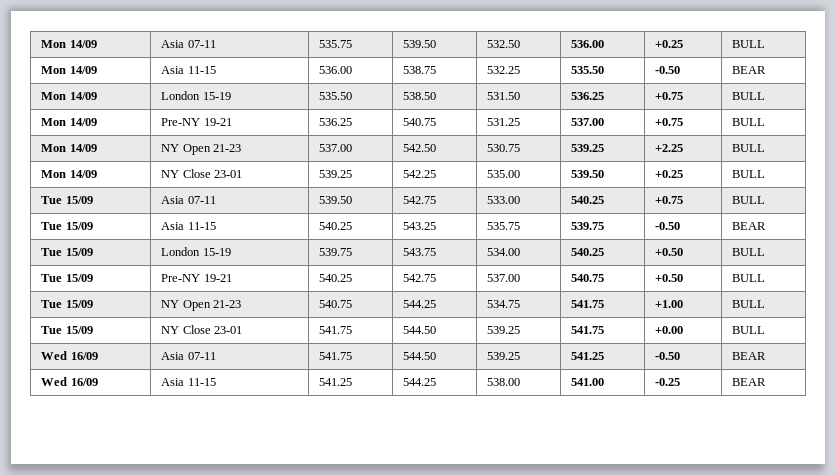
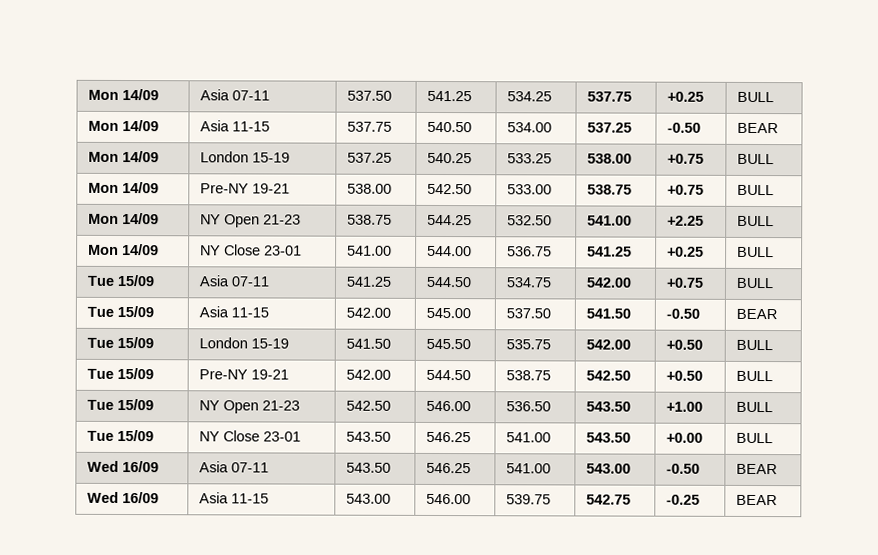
[319,40,353,48] [403,40,437,48] [487,40,521,48] [571,40,605,48] 535.75 | 539.50 | 532.50 | 536.00 -> [347,90,393,101] [427,90,473,102] [507,91,553,102] [587,91,633,102] 537.50 | 541.25 | 534.25 | 537.75
[319,66,353,74] [403,66,437,74] [487,66,521,74] [571,66,605,74] 536.00 | 538.75 | 532.25 | 535.50 -> [347,121,393,132] [427,121,473,133] [507,122,553,133] [587,122,633,133] 537.75 | 540.50 | 534.00 | 537.25
[319,92,353,100] [403,92,437,100] [487,92,521,100] [571,92,605,100] 535.50 | 538.50 | 531.50 | 536.25 -> [347,152,393,163] [427,152,473,164] [507,153,553,164] [587,153,633,164] 537.25 | 540.25 | 533.25 | 538.00
[319,118,353,126] [403,118,437,126] [487,118,521,126] [571,118,605,126] 536.25 | 540.75 | 531.25 | 537.00 -> [347,183,393,194] [427,183,473,195] [507,184,553,195] [587,184,633,195] 538.00 | 542.50 | 533.00 | 538.75
[319,144,353,152] [403,144,437,152] [487,144,521,152] [571,144,605,152] 537.00 | 542.50 | 530.75 | 539.25 -> [347,214,393,225] [427,214,473,226] [507,215,553,226] [587,215,633,226] 538.75 | 544.25 | 532.50 | 541.00
[319,170,353,178] [403,170,437,178] [487,170,521,178] [571,170,605,178] 539.25 | 542.25 | 535.00 | 539.50 -> [347,245,393,256] [427,245,473,257] [507,246,553,257] [587,246,633,257] 541.00 | 544.00 | 536.75 | 541.25
[319,196,353,204] [403,196,437,204] [487,196,521,204] [571,196,605,204] 539.50 | 542.75 | 533.00 | 540.25 -> [346,276,393,287] [426,276,473,288] [506,277,553,288] [586,277,633,288] 541.25 | 544.50 | 534.75 | 542.00
[319,222,353,230] [403,222,437,230] [487,222,521,230] [571,222,605,230] 540.25 | 543.25 | 535.75 | 539.75 -> [346,307,392,318] [426,307,472,319] [506,308,552,319] [586,308,632,319] 542.00 | 545.00 | 537.50 | 541.50
[319,248,353,256] [403,248,437,256] [487,248,521,256] [571,248,605,256] 539.75 | 543.75 | 534.00 | 540.25 -> [346,338,392,349] [426,338,472,350] [506,339,552,350] [586,339,632,350] 541.50 | 545.50 | 535.75 | 542.00
[319,274,353,282] [403,274,437,282] [487,274,521,282] [571,274,605,282] 540.25 | 542.75 | 537.00 | 540.75 -> [346,369,392,380] [426,369,472,381] [506,370,552,381] [586,370,632,381] 542.00 | 544.50 | 538.75 | 542.50
[319,300,353,308] [403,300,437,308] [487,300,521,308] [571,300,605,308] 540.75 | 544.25 | 534.75 | 541.75 -> [346,400,392,411] [426,400,472,412] [506,401,552,412] [586,401,632,412] 542.50 | 546.00 | 536.50 | 543.50
[319,326,353,334] [403,326,437,334] [487,326,521,334] [571,326,605,334] 541.75 | 544.50 | 539.25 | 541.75 -> [346,431,392,442] [426,431,472,443] [506,432,552,443] [586,432,632,443] 543.50 | 546.25 | 541.00 | 543.50
[319,352,353,360] [403,352,437,360] [487,352,521,360] [571,352,605,360] 541.75 | 544.50 | 539.25 | 541.25 -> [346,462,392,473] [426,462,472,474] [506,463,552,474] [586,463,632,474] 543.50 | 546.25 | 541.00 | 543.00
[319,378,353,386] [403,378,437,386] [487,378,521,386] [571,378,605,386] 541.25 | 544.25 | 538.00 | 541.00 -> [346,493,392,504] [426,493,472,505] [506,494,552,505] [586,494,632,505] 543.00 | 546.00 | 539.75 | 542.75

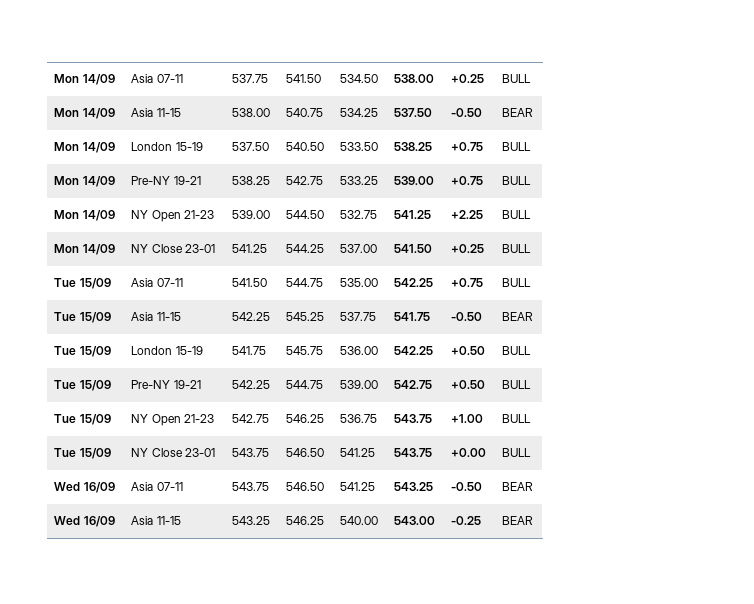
[347,90,393,101] [427,90,473,102] [507,91,553,102] [587,91,633,102] 537.50 | 541.25 | 534.25 | 537.75 -> [232,74,269,83] [286,74,322,83] [340,74,379,83] [394,74,435,83] 537.75 | 541.50 | 534.50 | 538.00
[347,121,393,132] [427,121,473,133] [507,122,553,133] [587,122,633,133] 537.75 | 540.50 | 534.00 | 537.25 -> [232,108,271,117] [286,108,324,117] [340,108,379,117] [394,108,433,117] 538.00 | 540.75 | 534.25 | 537.50
[347,152,393,163] [427,152,473,164] [507,153,553,164] [587,153,633,164] 537.25 | 540.25 | 533.25 | 538.00 -> [232,142,270,151] [286,142,325,151] [340,142,379,151] [394,142,433,151] 537.50 | 540.50 | 533.50 | 538.25
[347,183,393,194] [427,183,473,195] [507,184,553,195] [587,184,633,195] 538.00 | 542.50 | 533.00 | 538.75 -> [232,176,271,185] [286,176,324,185] [340,176,379,185] [394,176,435,185] 538.25 | 542.75 | 533.25 | 539.00
[347,214,393,225] [427,214,473,226] [507,215,553,226] [587,215,633,226] 538.75 | 544.25 | 532.50 | 541.00 -> [232,210,271,219] [286,210,325,219] [340,210,378,219] [394,210,432,219] 539.00 | 544.50 | 532.75 | 541.25
[347,245,393,256] [427,245,473,257] [507,246,553,257] [587,246,633,257] 541.00 | 544.00 | 536.75 | 541.25 -> [232,244,268,253] [286,244,325,253] [340,244,378,253] [394,244,433,253] 541.25 | 544.25 | 537.00 | 541.50
[346,276,393,287] [426,276,473,288] [506,277,553,288] [586,277,633,288] 541.25 | 544.50 | 534.75 | 542.00 -> [232,278,268,287] [286,278,324,287] [340,278,379,287] [394,278,434,287] 541.50 | 544.75 | 535.00 | 542.25
[346,307,392,318] [426,307,472,319] [506,308,552,319] [586,308,632,319] 542.00 | 545.00 | 537.50 | 541.50 -> [232,312,271,321] [286,312,325,321] [340,312,377,321] [394,312,431,321] 542.25 | 545.25 | 537.75 | 541.75
[346,338,392,349] [426,338,472,350] [506,339,552,350] [586,339,632,350] 541.50 | 545.50 | 535.75 | 542.00 -> [232,346,267,355] [286,346,324,355] [340,346,379,355] [394,346,434,355] 541.75 | 545.75 | 536.00 | 542.25
[346,369,392,380] [426,369,472,381] [506,370,552,381] [586,370,632,381] 542.00 | 544.50 | 538.75 | 542.50 -> [232,380,271,389] [286,380,324,389] [340,380,379,389] [394,380,433,389] 542.25 | 544.75 | 539.00 | 542.75
[346,400,392,411] [426,400,472,412] [506,401,552,412] [586,401,632,412] 542.50 | 546.00 | 536.50 | 543.50 -> [232,414,270,423] [286,414,325,423] [340,414,378,423] [394,414,433,423] 542.75 | 546.25 | 536.75 | 543.75
[346,431,392,442] [426,431,472,443] [506,432,552,443] [586,432,632,443] 543.50 | 546.25 | 541.00 | 543.50 -> [232,448,270,457] [286,448,325,457] [340,448,376,457] [394,448,433,457] 543.75 | 546.50 | 541.25 | 543.75
[346,462,392,473] [426,462,472,474] [506,463,552,474] [586,463,632,474] 543.50 | 546.25 | 541.00 | 543.00 -> [232,482,270,491] [286,482,325,491] [340,482,376,491] [394,482,434,491] 543.75 | 546.50 | 541.25 | 543.25
[346,493,392,504] [426,493,472,505] [506,494,552,505] [586,494,632,505] 543.00 | 546.00 | 539.75 | 542.75 -> [232,516,271,525] [286,516,325,525] [340,516,379,525] [394,516,436,525] 543.25 | 546.25 | 540.00 | 543.00

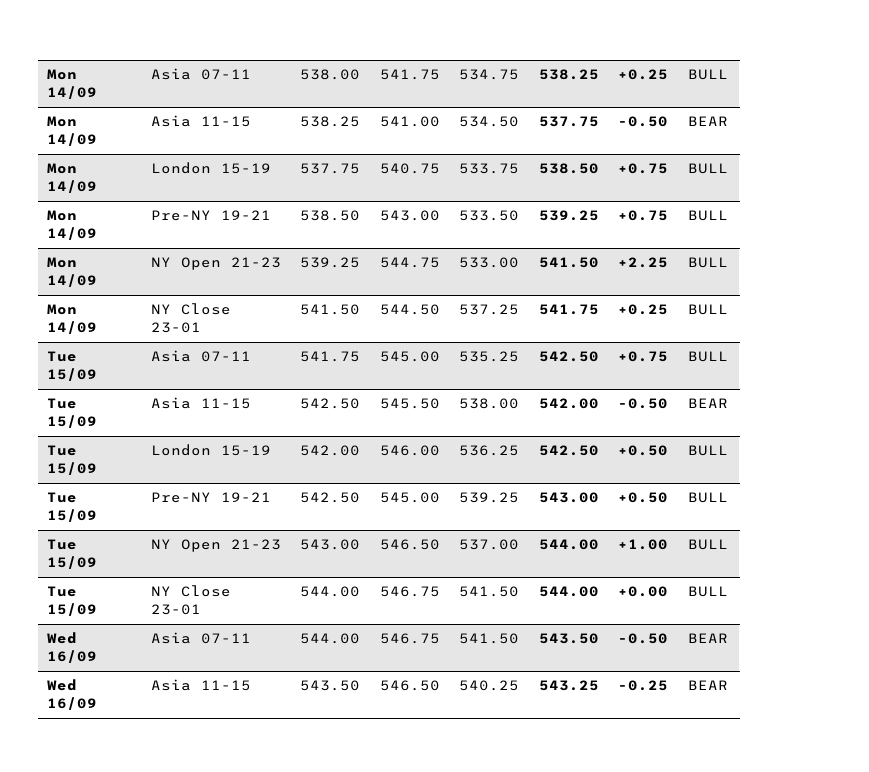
[232,74,269,83] [286,74,322,83] [340,74,379,83] [394,74,435,83] 537.75 | 541.50 | 534.50 | 538.00 -> [300,69,361,80] [380,69,441,80] [459,69,520,80] [539,69,600,80] 538.00 | 541.75 | 534.75 | 538.25
[232,108,271,117] [286,108,324,117] [340,108,379,117] [394,108,433,117] 538.00 | 540.75 | 534.25 | 537.50 -> [300,116,361,127] [380,116,441,127] [459,116,520,127] [539,116,600,127] 538.25 | 541.00 | 534.50 | 537.75
[232,142,270,151] [286,142,325,151] [340,142,379,151] [394,142,433,151] 537.50 | 540.50 | 533.50 | 538.25 -> [300,163,361,174] [380,163,441,174] [459,163,520,174] [539,163,600,174] 537.75 | 540.75 | 533.75 | 538.50
[232,176,271,185] [286,176,324,185] [340,176,379,185] [394,176,435,185] 538.25 | 542.75 | 533.25 | 539.00 -> [300,210,361,221] [380,210,441,221] [459,210,520,221] [539,210,600,221] 538.50 | 543.00 | 533.50 | 539.25
[232,210,271,219] [286,210,325,219] [340,210,378,219] [394,210,432,219] 539.00 | 544.50 | 532.75 | 541.25 -> [300,257,361,268] [380,257,441,268] [459,257,520,268] [539,257,600,268] 539.25 | 544.75 | 533.00 | 541.50
[232,244,268,253] [286,244,325,253] [340,244,378,253] [394,244,433,253] 541.25 | 544.25 | 537.00 | 541.50 -> [300,304,361,315] [380,304,441,315] [459,304,520,315] [539,304,600,315] 541.50 | 544.50 | 537.25 | 541.75
[232,278,268,287] [286,278,324,287] [340,278,379,287] [394,278,434,287] 541.50 | 544.75 | 535.00 | 542.25 -> [300,351,361,362] [380,351,441,362] [459,351,520,362] [539,351,600,362] 541.75 | 545.00 | 535.25 | 542.50
[232,312,271,321] [286,312,325,321] [340,312,377,321] [394,312,431,321] 542.25 | 545.25 | 537.75 | 541.75 -> [300,398,361,409] [380,398,441,409] [459,398,520,409] [539,398,600,409] 542.50 | 545.50 | 538.00 | 542.00
[232,346,267,355] [286,346,324,355] [340,346,379,355] [394,346,434,355] 541.75 | 545.75 | 536.00 | 542.25 -> [300,445,361,456] [380,445,441,456] [459,445,520,456] [539,445,600,456] 542.00 | 546.00 | 536.25 | 542.50
[232,380,271,389] [286,380,324,389] [340,380,379,389] [394,380,433,389] 542.25 | 544.75 | 539.00 | 542.75 -> [300,492,361,503] [380,492,441,503] [459,492,520,503] [539,492,600,503] 542.50 | 545.00 | 539.25 | 543.00
[232,414,270,423] [286,414,325,423] [340,414,378,423] [394,414,433,423] 542.75 | 546.25 | 536.75 | 543.75 -> [300,539,361,550] [380,539,441,550] [459,539,520,550] [539,539,600,550] 543.00 | 546.50 | 537.00 | 544.00
[232,448,270,457] [286,448,325,457] [340,448,376,457] [394,448,433,457] 543.75 | 546.50 | 541.25 | 543.75 -> [300,586,361,597] [380,586,441,597] [459,586,520,597] [539,586,600,597] 544.00 | 546.75 | 541.50 | 544.00
[232,482,270,491] [286,482,325,491] [340,482,376,491] [394,482,434,491] 543.75 | 546.50 | 541.25 | 543.25 -> [300,633,361,644] [380,633,441,644] [459,633,520,644] [539,633,600,644] 544.00 | 546.75 | 541.50 | 543.50
[232,516,271,525] [286,516,325,525] [340,516,379,525] [394,516,436,525] 543.25 | 546.25 | 540.00 | 543.00 -> [300,680,361,691] [380,680,441,691] [459,680,520,691] [539,680,600,691] 543.50 | 546.50 | 540.25 | 543.25

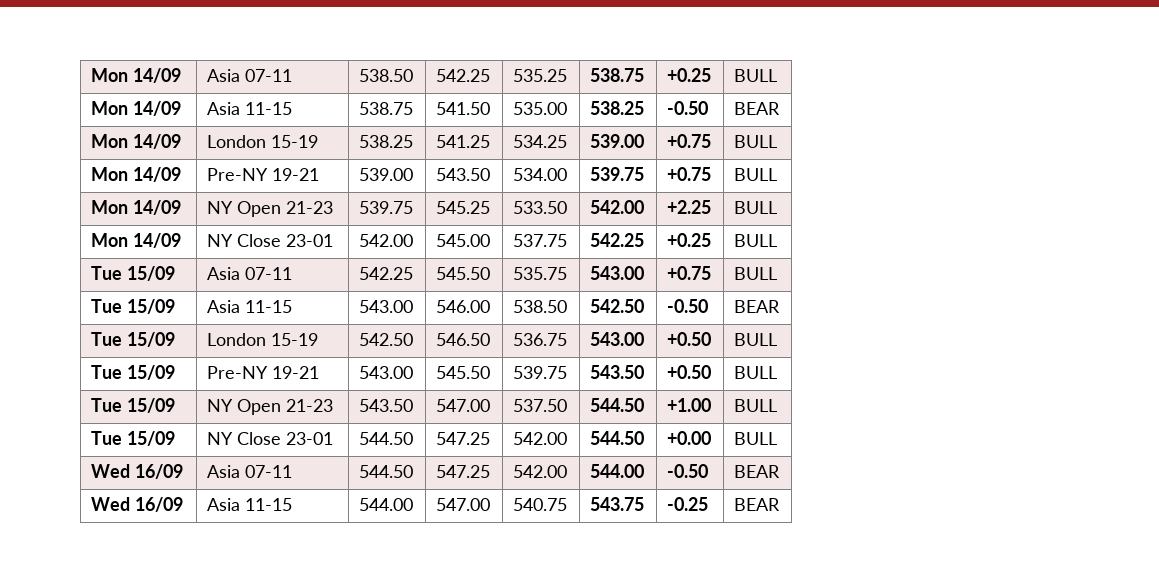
[300,69,361,80] [380,69,441,80] [459,69,520,80] [539,69,600,80] 538.00 | 541.75 | 534.75 | 538.25 -> [359,69,414,82] [436,69,491,82] [513,69,568,82] [590,68,645,82] 538.50 | 542.25 | 535.25 | 538.75
[300,116,361,127] [380,116,441,127] [459,116,520,127] [539,116,600,127] 538.25 | 541.00 | 534.50 | 537.75 -> [359,102,414,115] [436,102,491,115] [513,102,568,115] [590,101,645,115] 538.75 | 541.50 | 535.00 | 538.25
[300,163,361,174] [380,163,441,174] [459,163,520,174] [539,163,600,174] 537.75 | 540.75 | 533.75 | 538.50 -> [359,135,414,148] [436,135,491,148] [513,135,568,148] [590,134,645,148] 538.25 | 541.25 | 534.25 | 539.00
[300,210,361,221] [380,210,441,221] [459,210,520,221] [539,210,600,221] 538.50 | 543.00 | 533.50 | 539.25 -> [359,168,414,181] [436,168,491,181] [513,168,568,181] [590,167,645,181] 539.00 | 543.50 | 534.00 | 539.75
[300,257,361,268] [380,257,441,268] [459,257,520,268] [539,257,600,268] 539.25 | 544.75 | 533.00 | 541.50 -> [359,201,414,214] [436,201,491,214] [513,201,568,214] [590,200,645,214] 539.75 | 545.25 | 533.50 | 542.00
[300,304,361,315] [380,304,441,315] [459,304,520,315] [539,304,600,315] 541.50 | 544.50 | 537.25 | 541.75 -> [359,234,414,247] [436,234,491,247] [513,234,568,247] [590,233,645,247] 542.00 | 545.00 | 537.75 | 542.25
[300,351,361,362] [380,351,441,362] [459,351,520,362] [539,351,600,362] 541.75 | 545.00 | 535.25 | 542.50 -> [359,267,414,280] [436,267,491,280] [513,267,568,280] [590,266,645,280] 542.25 | 545.50 | 535.75 | 543.00
[300,398,361,409] [380,398,441,409] [459,398,520,409] [539,398,600,409] 542.50 | 545.50 | 538.00 | 542.00 -> [359,300,414,313] [436,300,491,313] [513,300,568,313] [590,299,645,313] 543.00 | 546.00 | 538.50 | 542.50
[300,445,361,456] [380,445,441,456] [459,445,520,456] [539,445,600,456] 542.00 | 546.00 | 536.25 | 542.50 -> [359,333,414,346] [436,333,491,346] [513,333,568,346] [590,332,645,346] 542.50 | 546.50 | 536.75 | 543.00
[300,492,361,503] [380,492,441,503] [459,492,520,503] [539,492,600,503] 542.50 | 545.00 | 539.25 | 543.00 -> [359,366,414,379] [436,366,491,379] [513,366,568,379] [590,365,645,379] 543.00 | 545.50 | 539.75 | 543.50
[300,539,361,550] [380,539,441,550] [459,539,520,550] [539,539,600,550] 543.00 | 546.50 | 537.00 | 544.00 -> [359,399,414,412] [436,399,491,412] [513,399,568,412] [590,398,645,412] 543.50 | 547.00 | 537.50 | 544.50
[300,586,361,597] [380,586,441,597] [459,586,520,597] [539,586,600,597] 544.00 | 546.75 | 541.50 | 544.00 -> [359,432,414,445] [436,432,491,445] [513,432,568,445] [590,431,645,445] 544.50 | 547.25 | 542.00 | 544.50
[300,633,361,644] [380,633,441,644] [459,633,520,644] [539,633,600,644] 544.00 | 546.75 | 541.50 | 543.50 -> [359,465,414,478] [436,465,491,478] [513,465,568,478] [590,464,645,478] 544.50 | 547.25 | 542.00 | 544.00
[300,680,361,691] [380,680,441,691] [459,680,520,691] [539,680,600,691] 543.50 | 546.50 | 540.25 | 543.25 -> [359,498,414,511] [436,498,491,511] [513,498,568,511] [590,497,645,511] 544.00 | 547.00 | 540.75 | 543.75

